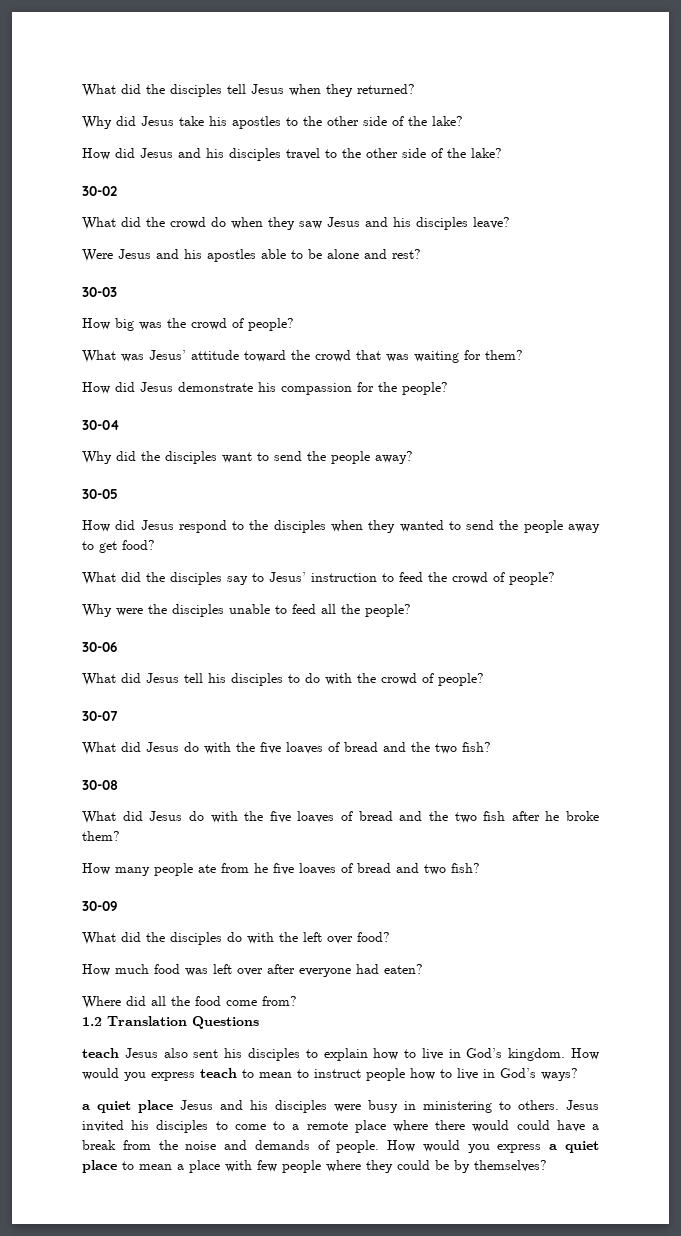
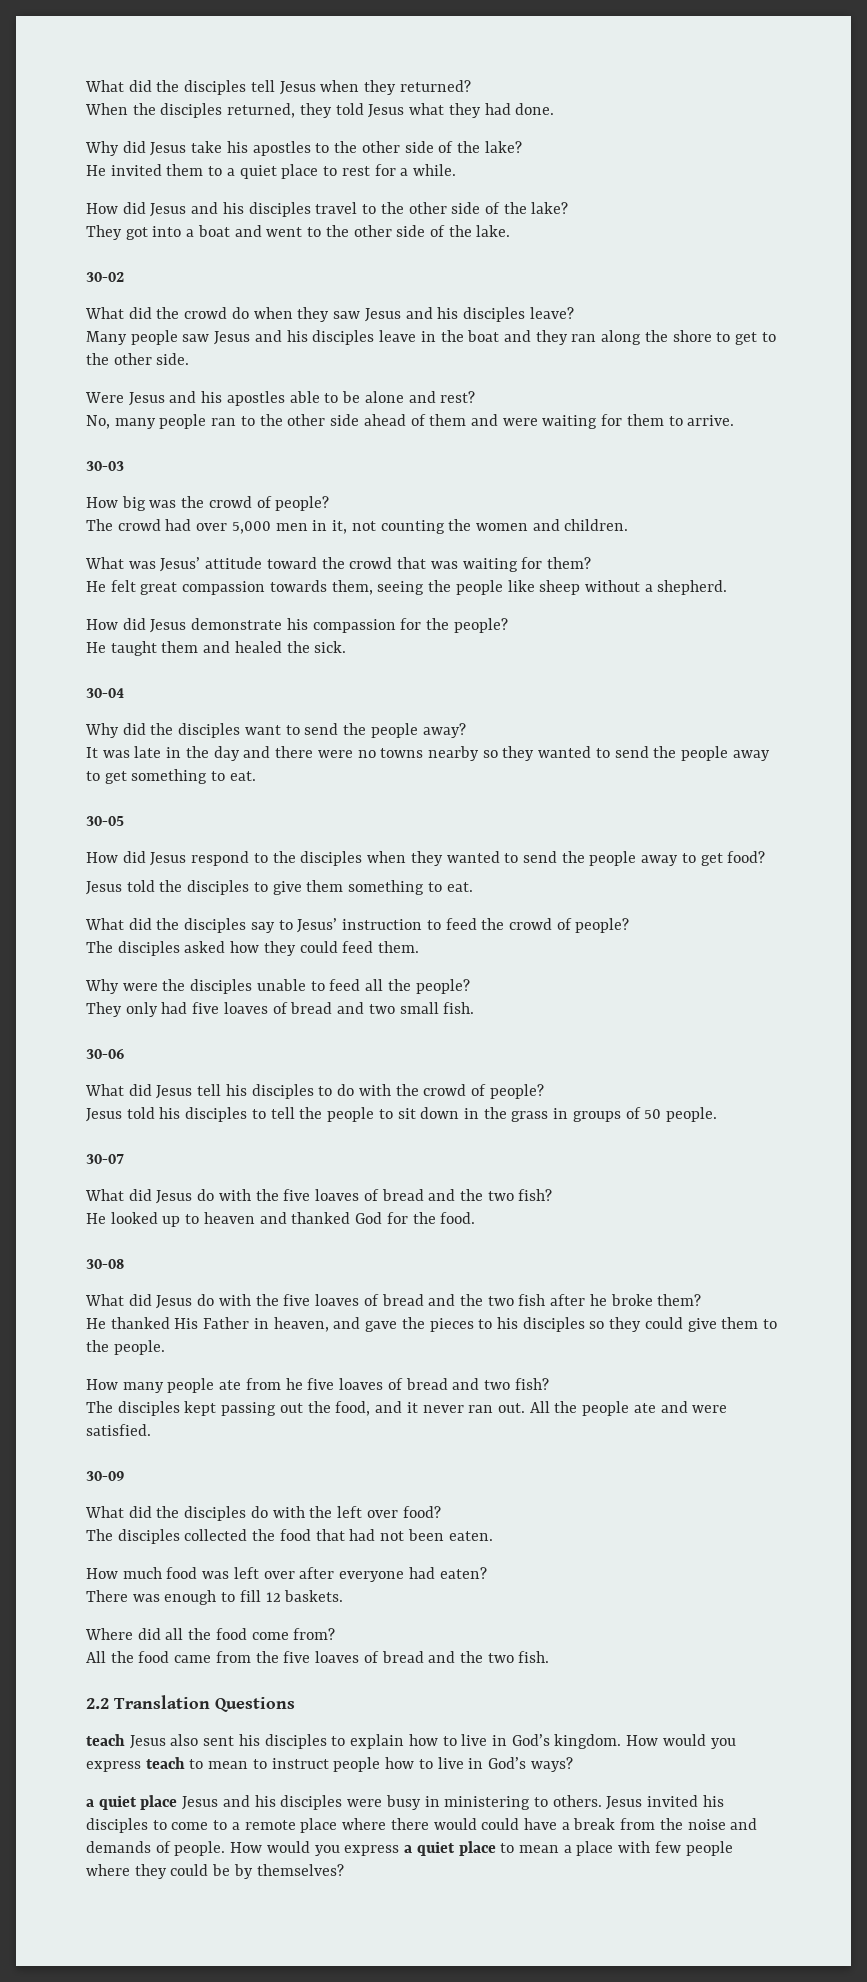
(415, 89) none -> [85,103,555,118] // When the disciples returned, they told Jesus what they had done.
(463, 121) none -> [86,164,456,179] // He invited them to a quiet place to rest for a while.
(502, 153) none -> [86,225,511,240] // They got into a boat and went to the other side of the lake.
(510, 223) none -> [86,330,776,345] [86,353,190,365] // Many people saw Jesus and his disciples leave in the boat and they ran along the shore to get to the other side.
(421, 254) none -> [86,414,735,429] // No, many people ran to the other side ahead of them and were waiting for them to arrive.
(294, 324) none -> [86,519,629,534] // The crowd had over 5,000 men in it, not counting the women and children.
(523, 355) none -> [86,580,728,595] // He felt great compassion towards them, seeing the people like sheep without a shepherd.
(448, 388) none -> [86,641,347,656] // He taught them and healed the sick.
(413, 457) none -> [86,746,770,761] [86,769,256,784] // It was late in the day and there were no towns nearby so they wanted to send the people away to get something to eat.
(155, 545) none -> [86,880,473,895] // Jesus told the disciples to give them something to eat.
(555, 578) none -> [86,941,420,956] // The disciples asked how they could feed them.
(411, 610) none -> [86,1002,475,1017] // They only had five loaves of bread and two small fish.
(484, 679) none -> [86,1107,718,1122] // Jesus told his disciples to tell the people to sit down in the grass in groups of 50 people.
(491, 747) none -> [86,1212,476,1227] // He looked up to heaven and thanked God for the food.
(120, 836) none -> [86,1317,778,1332] [86,1340,165,1355] // He thanked His Father in heaven, and gave the pieces to his disciples so they could give them to the people.
(480, 868) none -> [86,1401,728,1416] [86,1424,151,1436] // The disciples kept passing out the food, and it never ran out. All the people ate and were satisfied.
(390, 937) none -> [86,1529,493,1544] // The disciples collected the food that had not been eaten.
(423, 969) none -> [86,1590,344,1605] // There was enough to fill 12 baskets.
[82,1017,102,1026] 1.2 -> [86,1651,550,1663] [86,1698,109,1709] All the food came from the five loaves of bread and the two fish. // 2.2

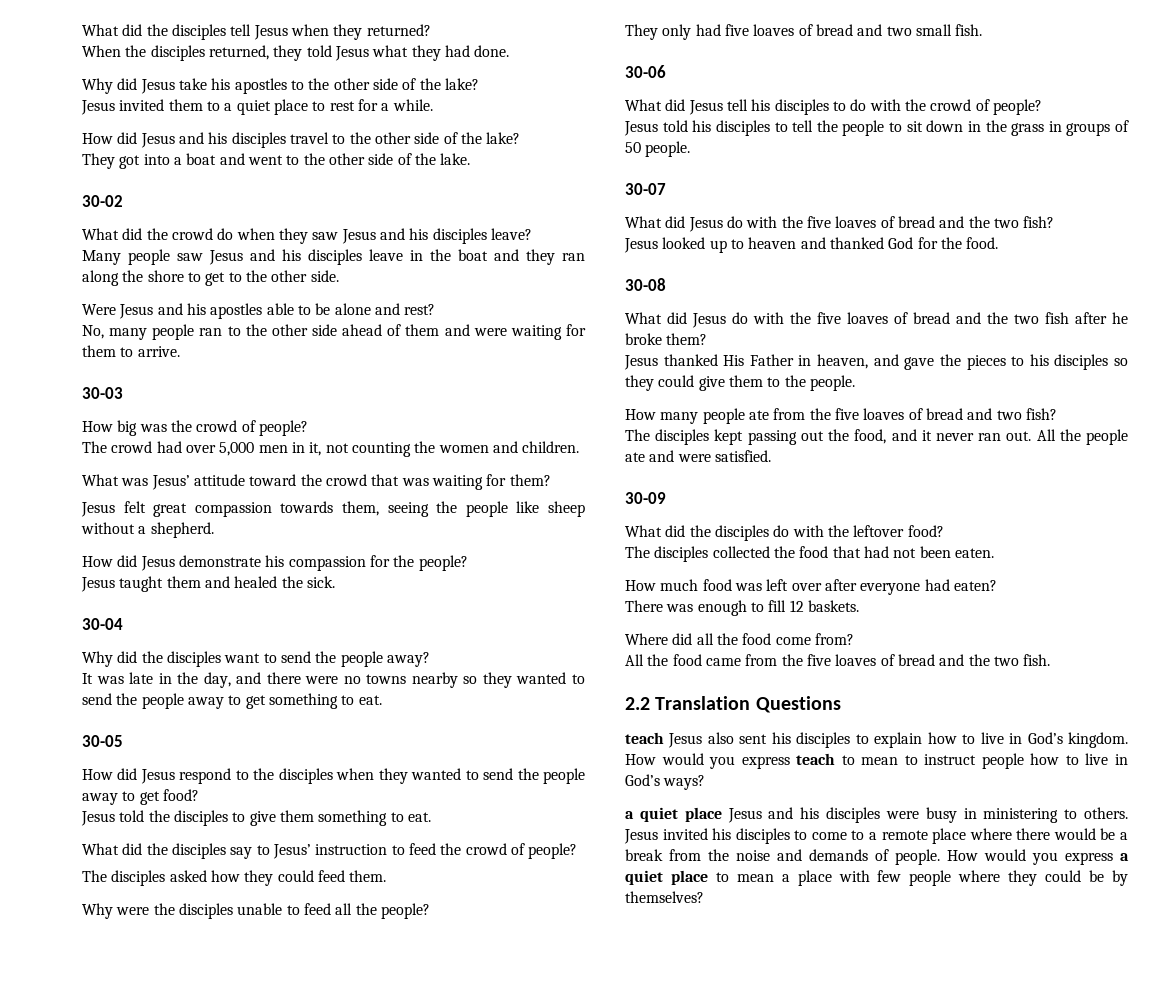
[86,165,106,176] He -> [81,100,115,115] Jesus
[86,581,106,592] He -> [81,502,115,517] Jesus
[86,642,106,653] He -> [81,577,115,592] Jesus
[213,746,240,761] day -> [203,672,231,688] day,
[86,1213,106,1224] He -> [624,238,658,253] Jesus
[86,1318,106,1329] He -> [624,355,658,370] Jesus
[285,1378,303,1390] he -> [809,408,831,420] the
[337,1506,398,1518] left over -> [853,525,905,537] leftover
[481,1818,557,1830] could have -> [1100,828,1116,840] be

